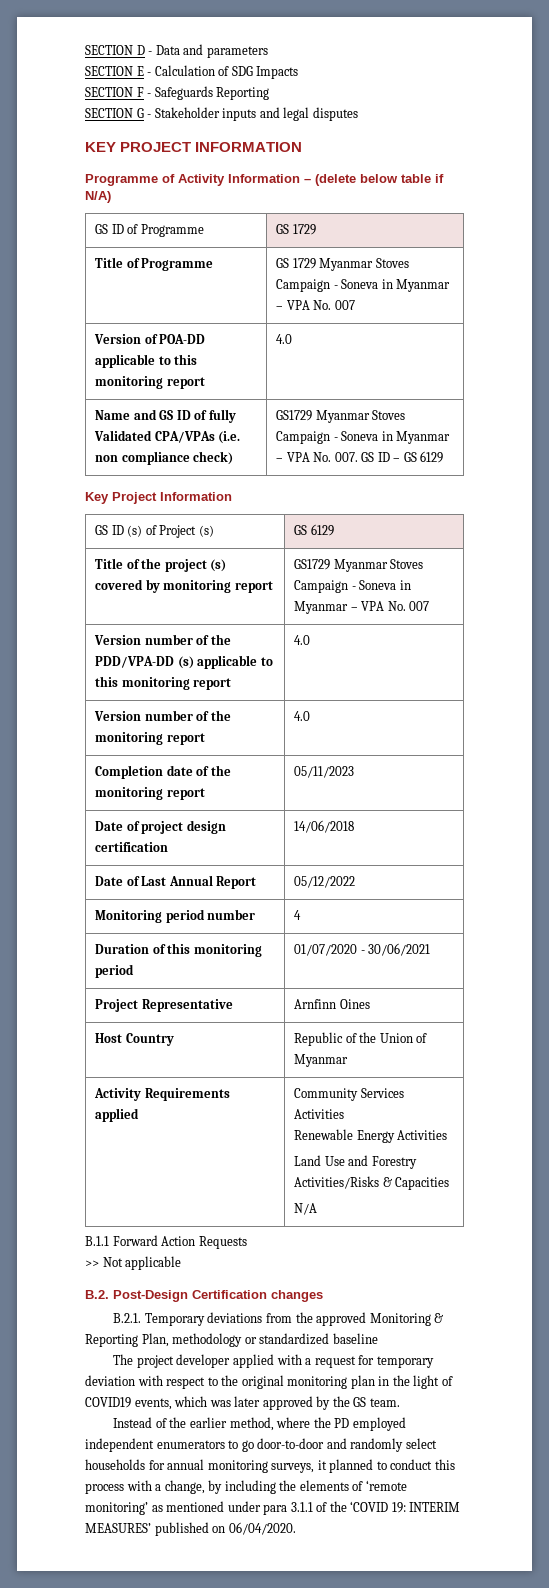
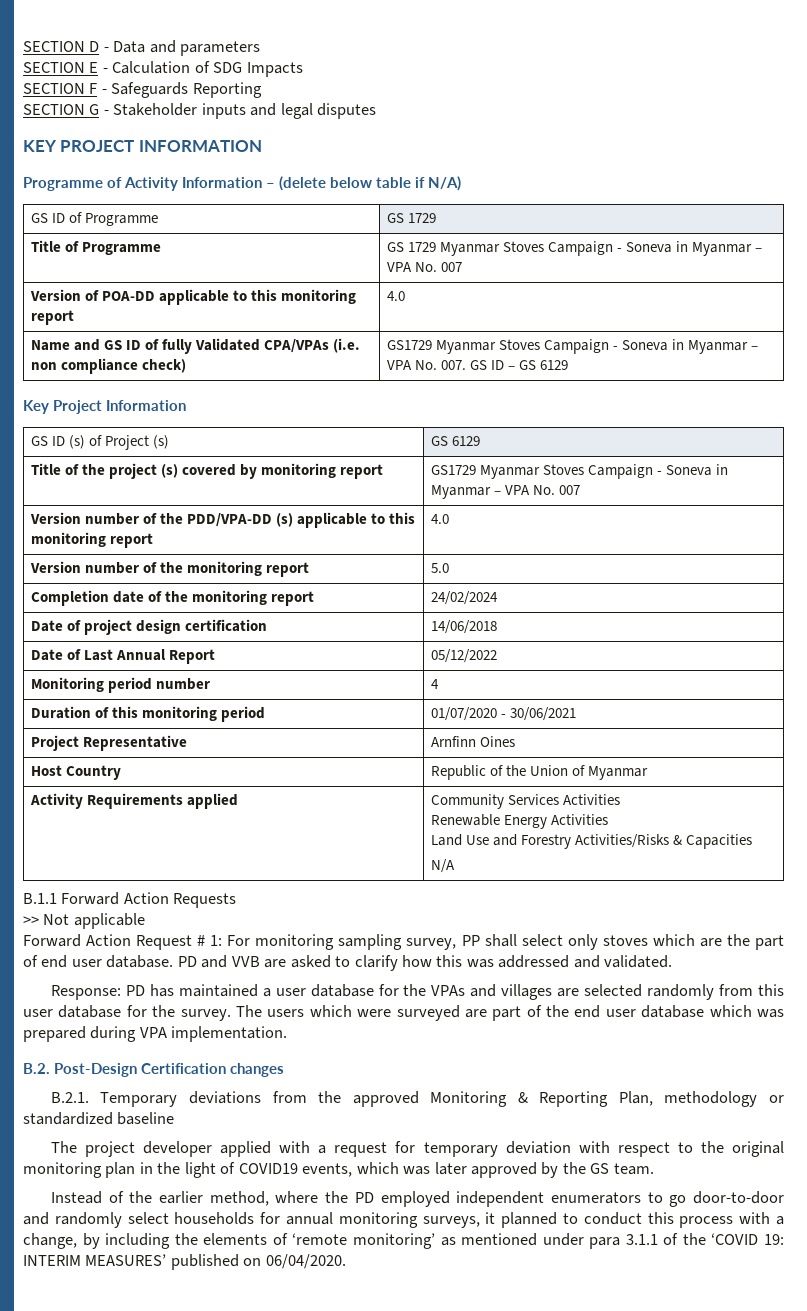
[294,711,311,721] 4.0 -> [430,563,449,573] 5.0
[294,766,355,778] 05/11/2023 -> [430,591,498,605] 24/02/2024
(182, 1263) none -> [23,934,784,950] [23,955,673,971] [50,984,784,1000] [23,1005,785,1021] [23,1026,288,1042] // Forward Action Request # 1: For monitoring sampling survey, PP shall select only stoves which are the part of end user database. PD and VVB are asked to clarify how this was addressed and validated. // Response: PD has maintained a user database for the VPAs and villages are selected randomly from this user database for the survey. The users which were surveyed are part of the end user database which was prepared during VPA implementation.

